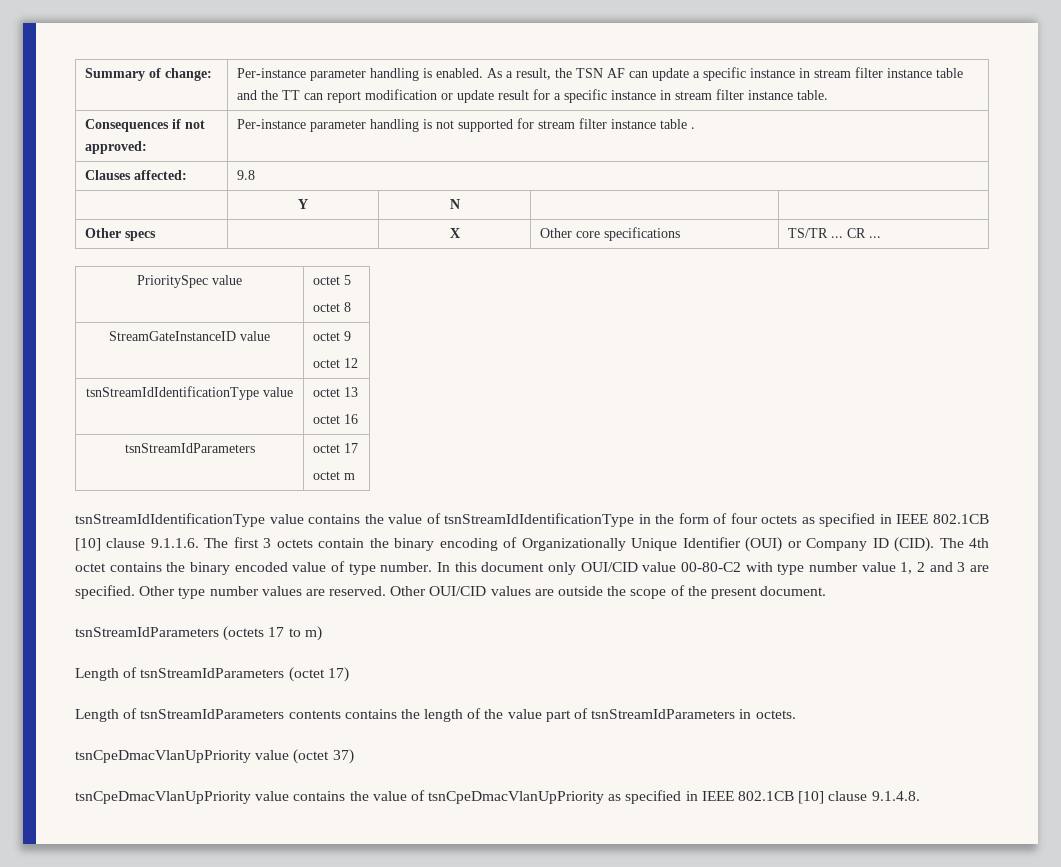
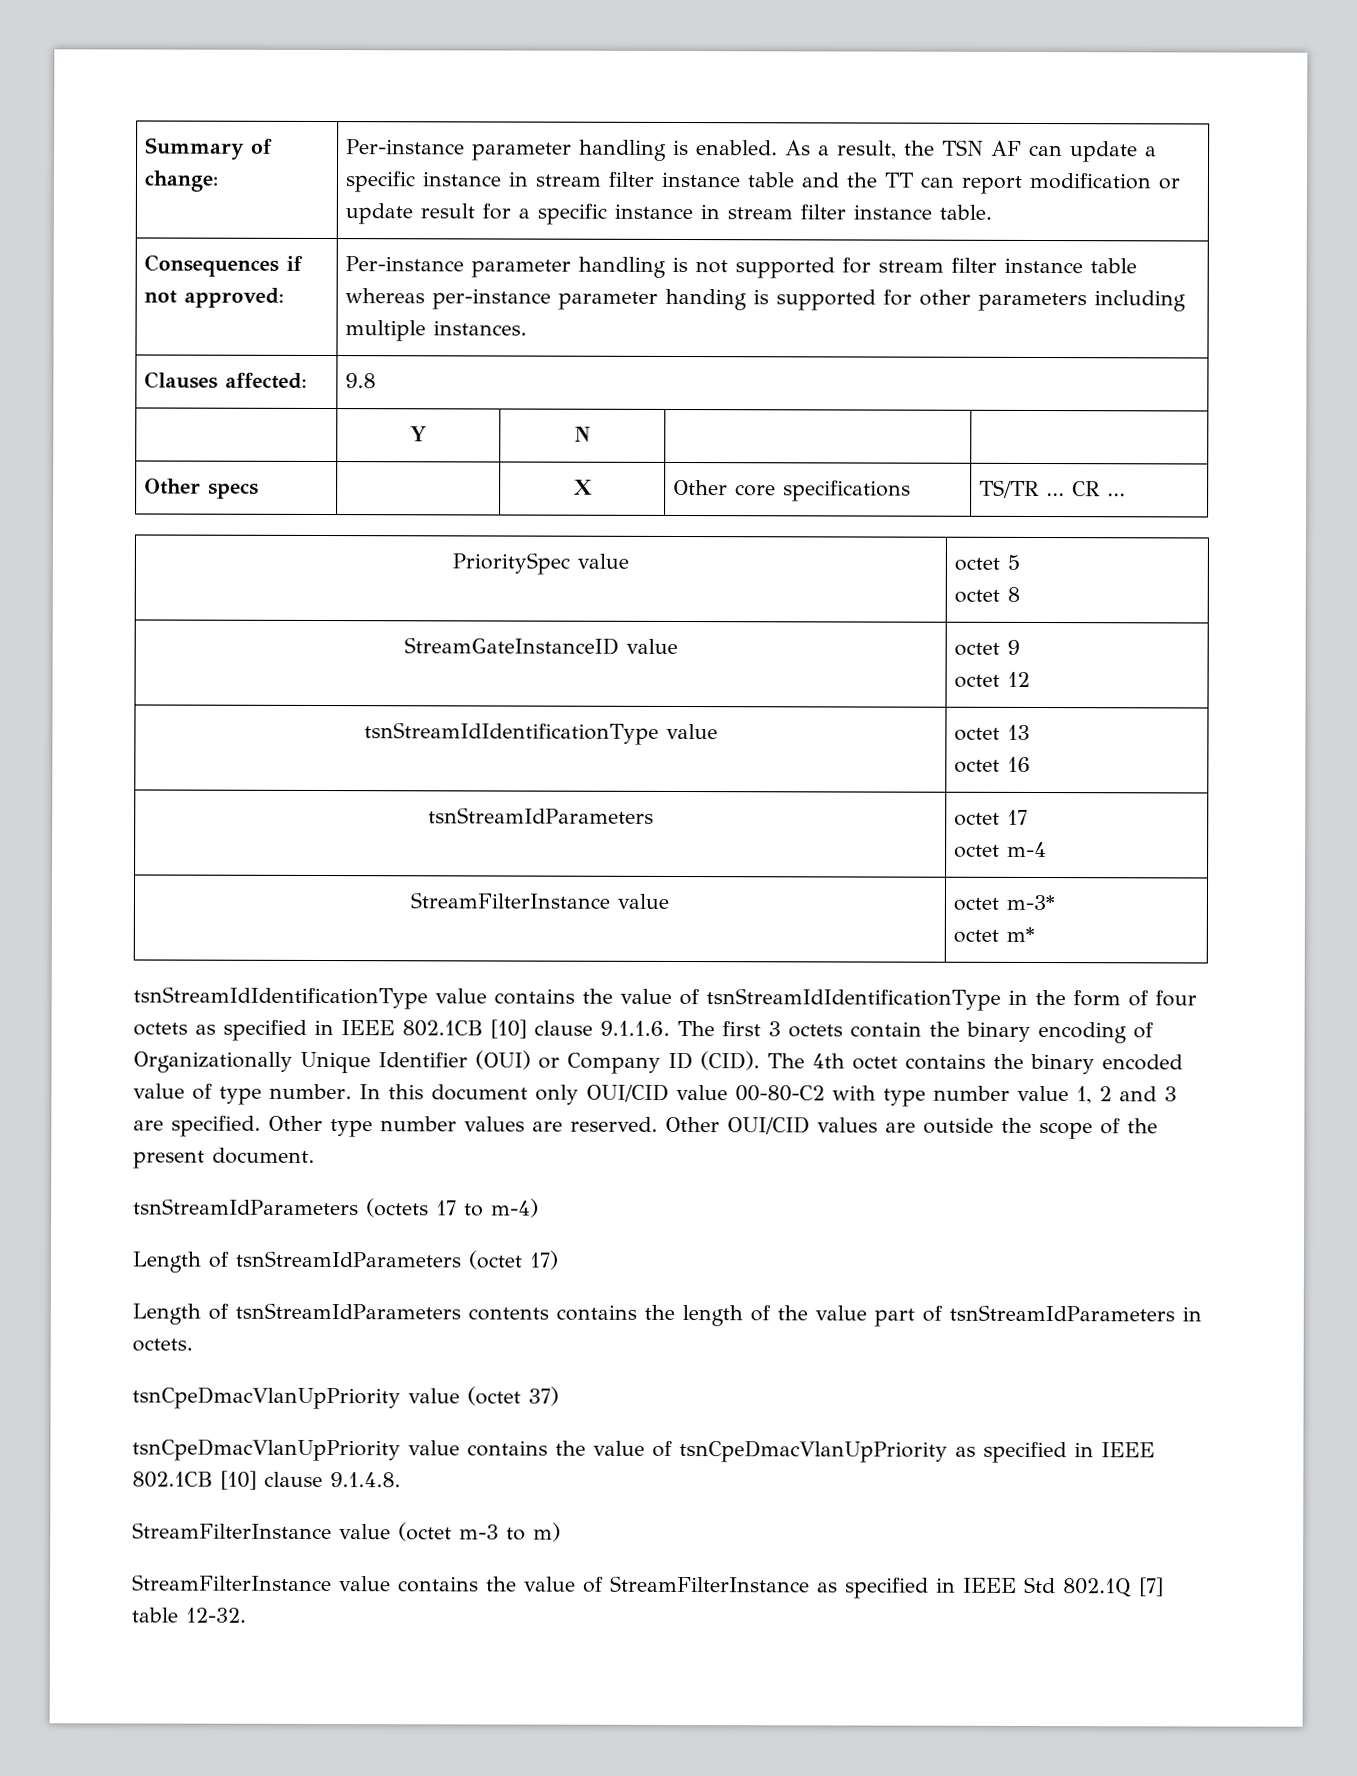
[690,127,695,129] . -> [345,288,1187,312] [345,320,528,342] whereas per-instance parameter handing is supported for other parameters including multiple instances.
[343,473,355,480] m -> [1007,841,1048,858] [410,892,669,909] [953,894,1056,911] [953,926,1036,943] m-4 // StreamFilterInstance value | octet m-3* // octet m*
[304,626,322,641] m) -> [490,1198,539,1218] m-4)
(920, 796) none -> [132,1522,561,1542] [132,1574,1164,1599] [131,1607,246,1623] // StreamFilterInstance value (octet m-3 to m) // StreamFilterInstance value contains the value of StreamFilterInstance as specified in IEEE Std 802.1Q [7] table 12-32.

